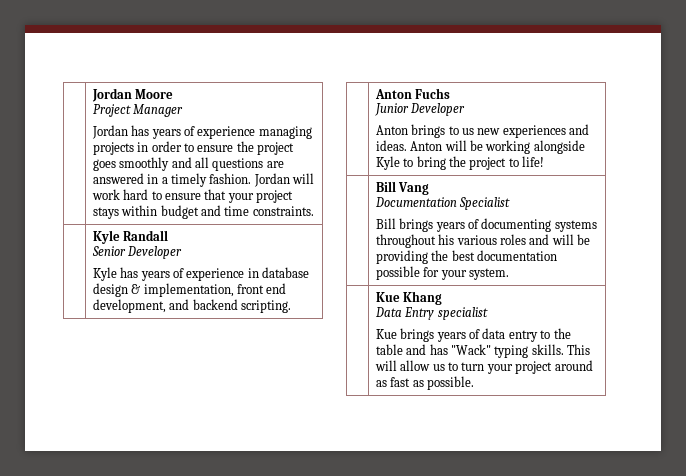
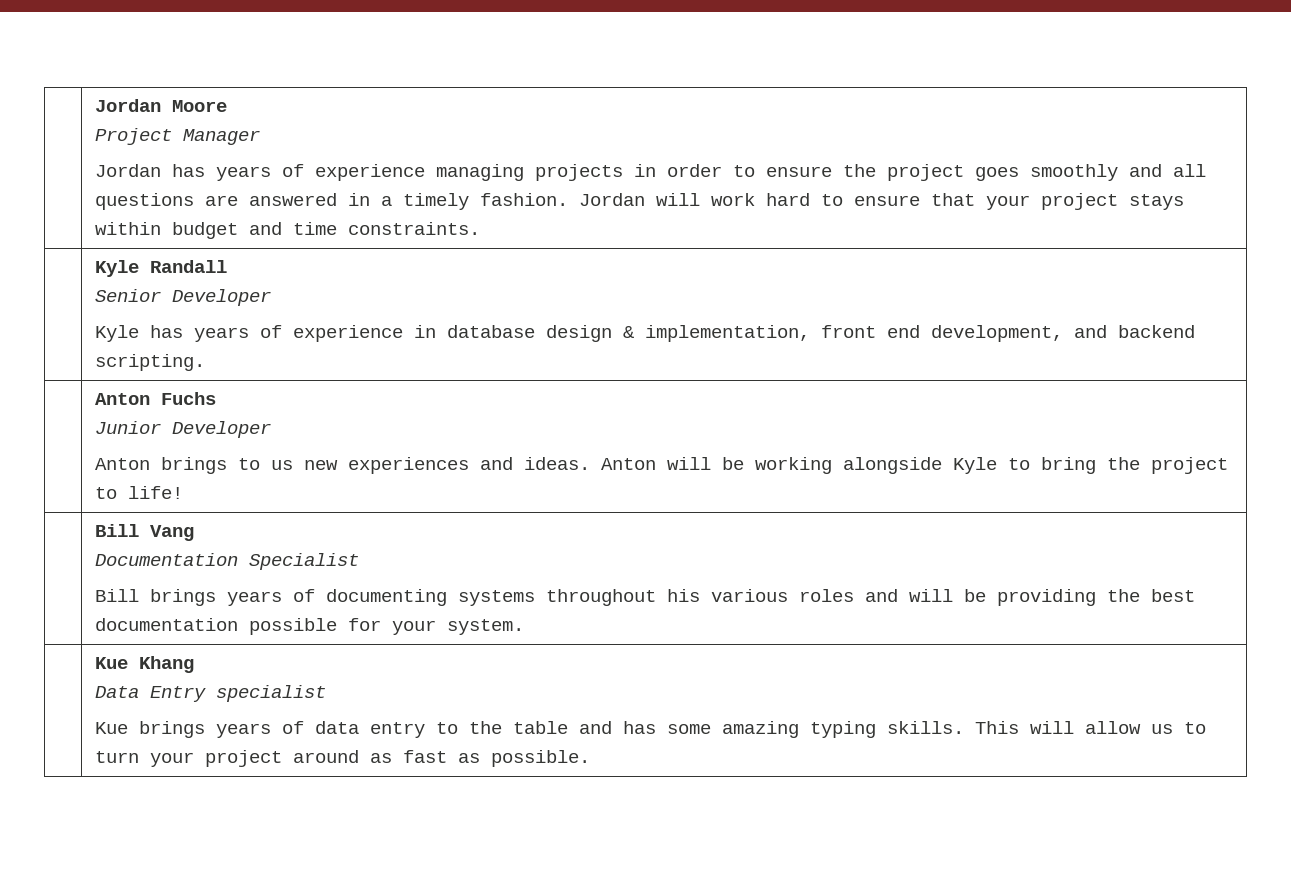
[451,344,492,355] "Wack" -> [666,721,799,738] some amazing

